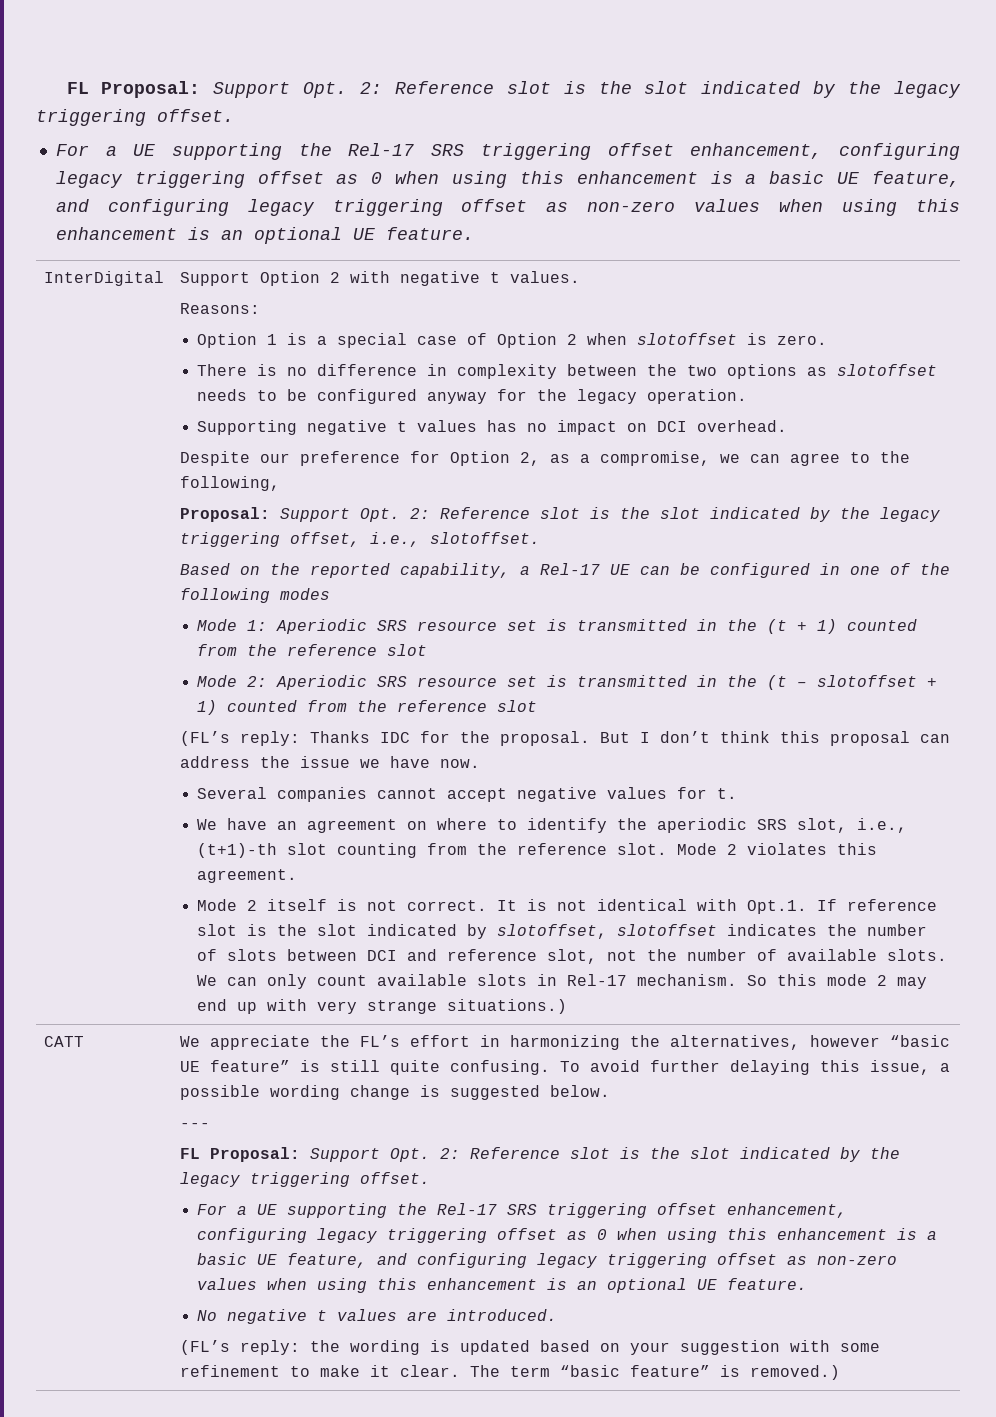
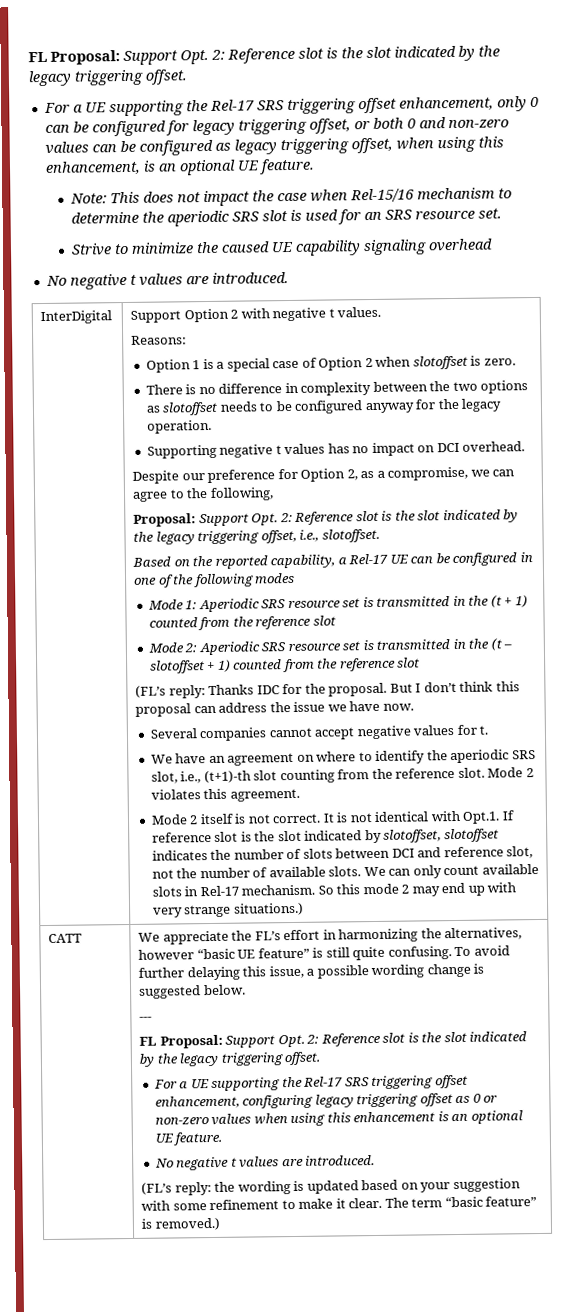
[839,143,961,160] [55,171,960,188] [55,199,960,216] [55,227,474,244] configuring legacy triggering offset as 0 when using this enhancement is a basic UE feature, and configuring legacy triggering offset as non-zero values when using this enhancement is an optional UE feature. -> [496,96,539,112] [44,117,509,137] [44,136,504,156] [44,158,315,176] [70,187,513,207] [71,208,503,227] [71,238,494,256] [45,272,289,290] only 0 can be configured for legacy triggering offset, or both 0 and non-zero values can be configured as legacy triggering offset, when using this enhancement, is an optional UE feature. // Note: This does not impact the case when Rel-15/16 mechanism to determine the aperiodic SRS slot is used for an SRS resource set. // Strive to minimize the caused UE capability signaling overhead // No negative t values are introduced.
[617,1228,938,1243] [197,1253,808,1268] when using this enhancement is a basic UE feature, and configuring legacy triggering offset as -> [483,1095,499,1103] or

